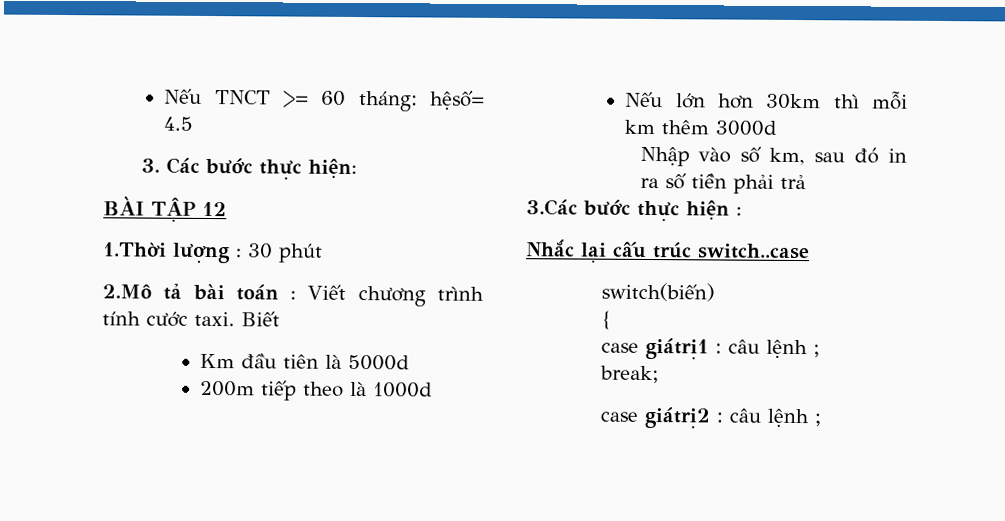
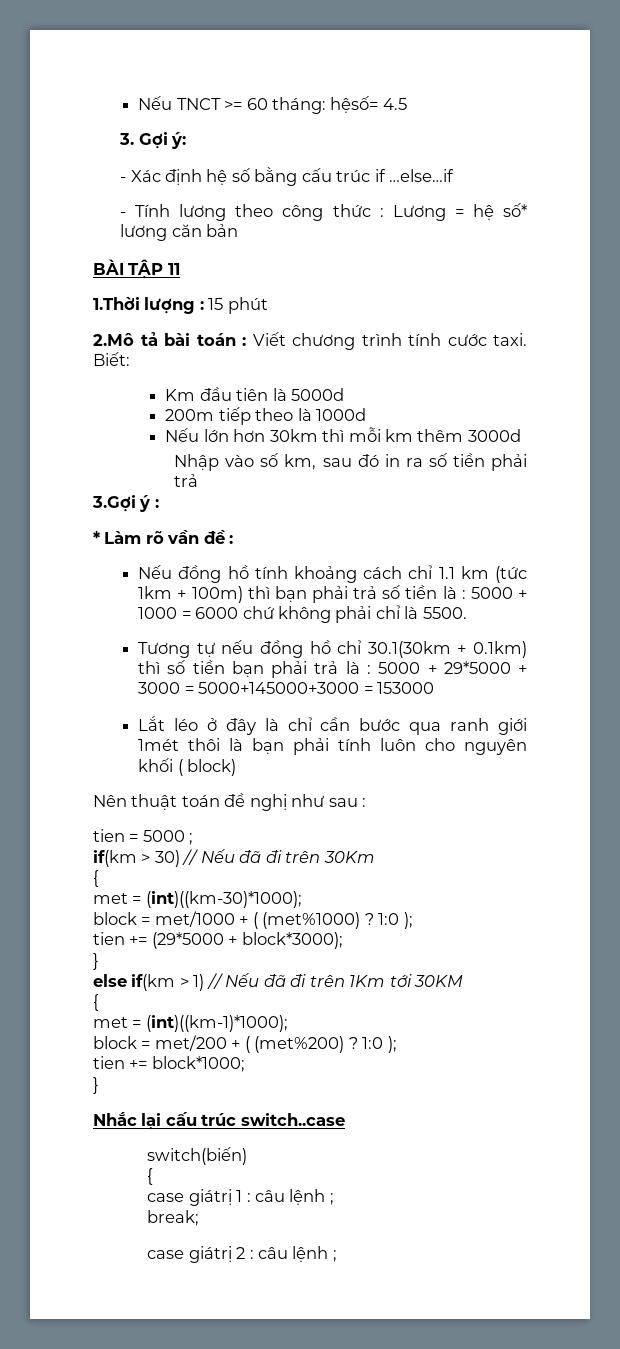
[165,157,357,180] Các bước thực hiện: -> [138,132,186,149] [120,167,455,186] [120,203,527,221] [120,224,238,241] Gợi ý: // - Xác định hệ số bằng cấu trúc if …else…if // - Tính lương theo công thức : Lương = hệ số* lương căn bản
[202,201,227,217] 12 -> [167,263,180,275] 11
[248,243,273,259] 30 -> [208,298,224,310] 15
[241,311,280,327] Biết -> [93,352,130,366] Biết:
[526,199,742,222] 3.Các bước thực hiện : -> [92,495,159,512] [93,530,234,544] [138,565,527,583] [138,585,527,603] [138,605,467,623] [138,640,527,658] [138,660,528,678] [138,682,435,694] [138,716,528,735] [138,738,527,755] [138,758,237,776] [93,793,367,811] [93,829,194,845] [93,849,375,867] [93,870,99,887] [93,891,302,908] [93,911,413,929] [93,932,343,949] [93,953,99,970] [93,973,464,991] [93,994,99,1011] [93,1015,288,1032] [93,1035,397,1053] [93,1056,245,1072] [93,1077,99,1094] 3.Gợi ý : // * Làm rõ vần đề : // Nếu đồng hồ tính khoảng cách chỉ 1.1 km (tức 1km + 100m) thì bạn phải trả số tiền là : 5000 + 1000 = 6000 chứ không phải chỉ là 5500. // Tương tự nếu đồng hồ chỉ 30.1(30km + 0.1km) thì số tiền bạn phải trả là : 5000 + 29*5000 + 3000 = 5000+145000+3000 = 153000 // Lắt léo ở đây là chỉ cần bước qua ranh giới 1mét thôi là bạn phải tính luôn cho nguyên khối ( block) // Nên thuật toán đề nghị như sau : // tien = 5000 ; // if(km > 30) // Nếu đã đi trên 30Km // { // met = (int)((km-30)*1000); // block = met/1000 + ( (met%1000) ? 1:0 ); // tien += (29*5000 + block*3000); // } // else if(km > 1) // Nếu đã đi trên 1Km tới 30KM // { // met = (int)((km-1)*1000); // block = met/200 + ( (met%200) ? 1:0 ); // tien += block*1000; // }
[644,337,709,360] giátrị1 -> [188,1189,243,1206] giátrị 1
[643,406,711,429] giátrị2 -> [188,1246,246,1263] giátrị 2

